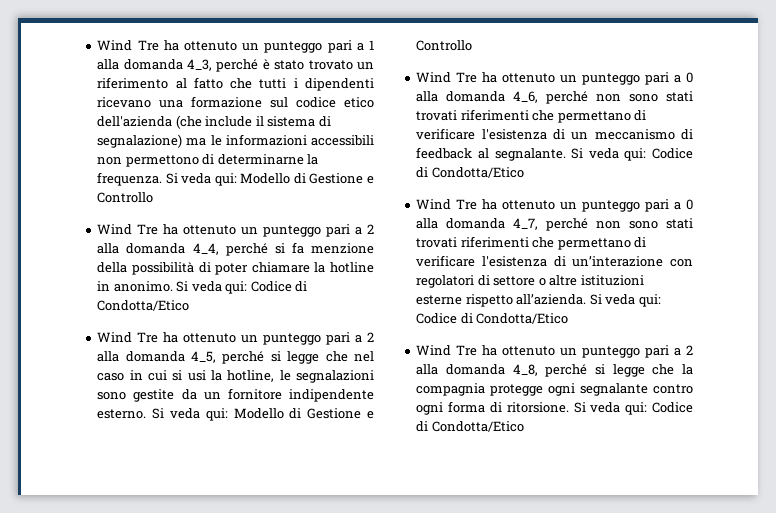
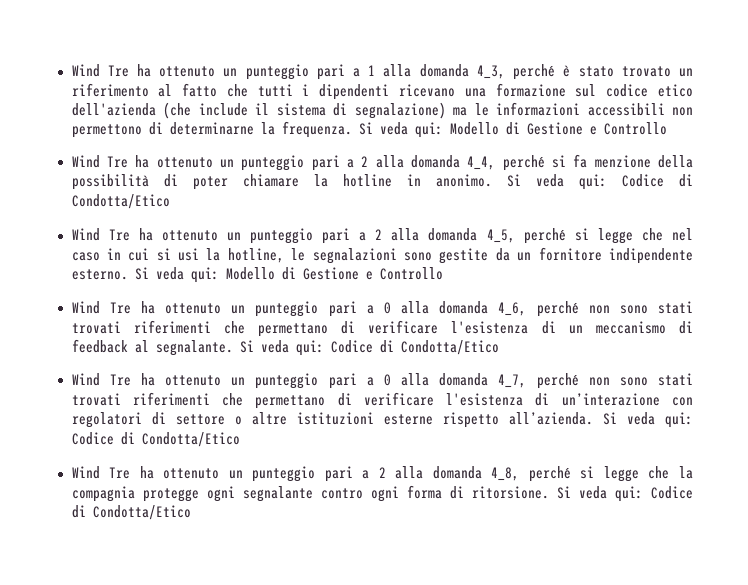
[97,40,323,53] Wind Tre ha ottenuto un punteggo -> [71,64,309,80] Wind Tre ha ottenuto un punteggio
[263,225,322,237] punteggo -> [241,155,305,171] punteggio
[263,333,322,345] punteggo -> [249,228,313,244] punteggio
[582,73,641,85] punteggo -> [255,301,319,317] punteggio
[582,200,641,212] punteggo -> [255,373,319,389] punteggio
[582,346,641,358] punteggo -> [252,466,316,482] punteggio

